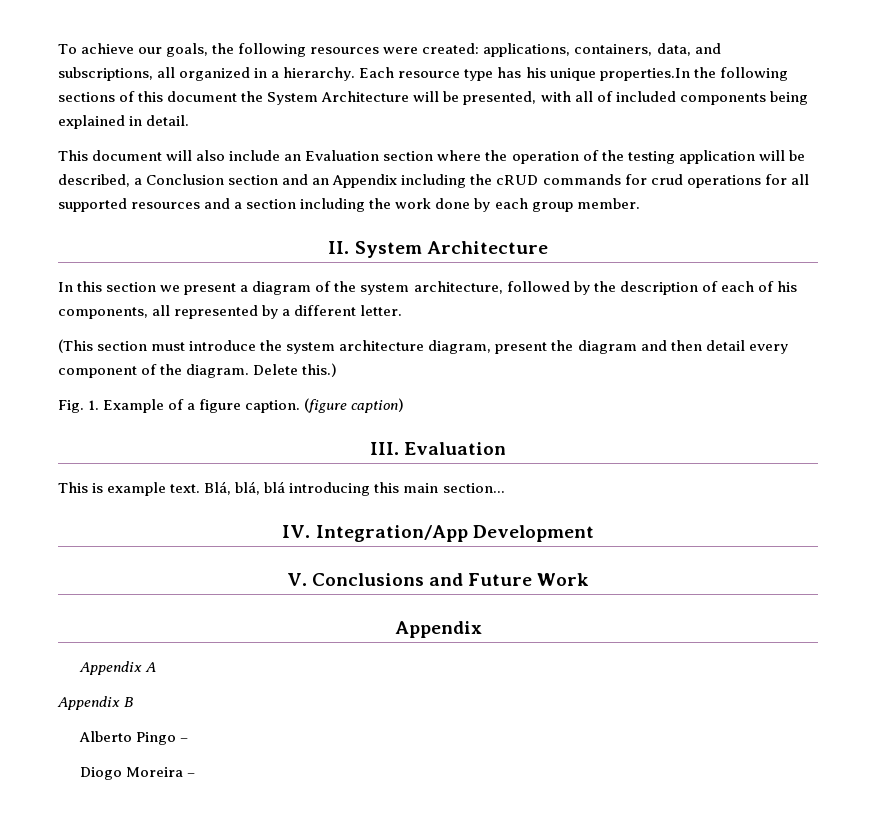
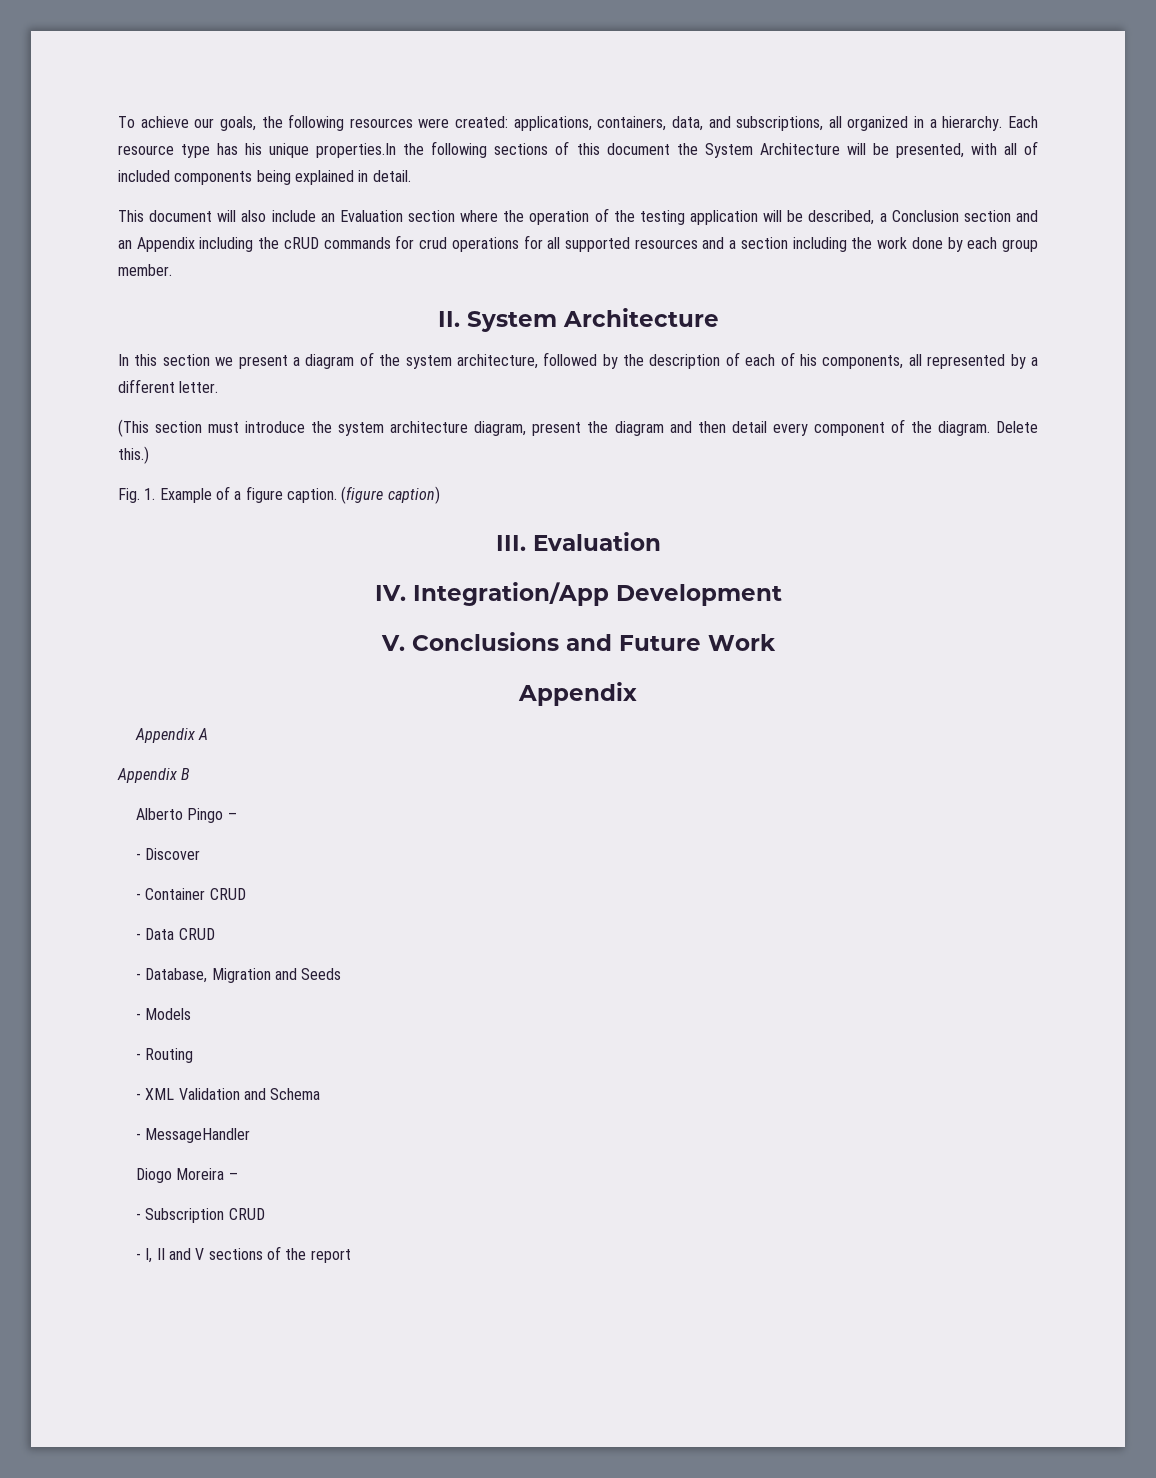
[58,481,505,496] // This is example text. Blá, blá, blá introducing this main section... -> (661, 541) none
[79,767,196,780] Diogo Moreira – -> [136,848,201,860] [136,888,246,900] [136,928,215,940] [136,968,342,983] [136,1008,192,1020] [136,1048,194,1063] [136,1088,321,1100] [136,1128,251,1143] [136,1168,238,1183] [136,1208,265,1223] [136,1246,351,1263] - Discover // - Container CRUD // - Data CRUD // - Database, Migration and Seeds // - Models // - Routing // - XML Validation and Schema // - MessageHandler // Diogo Moreira – // - Subscription CRUD // - I, II and V sections of the report

